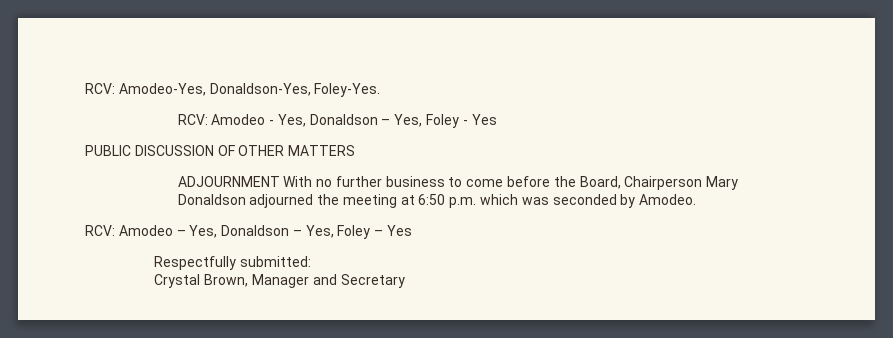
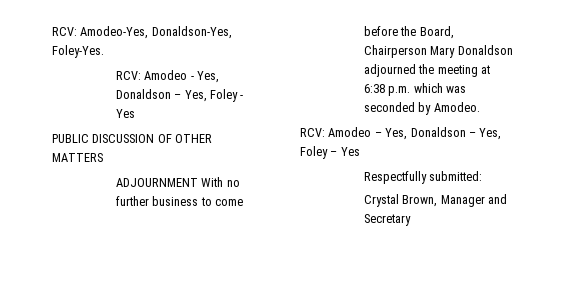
[418,194,446,205] 6:50 -> [363,84,385,93] 6:38

